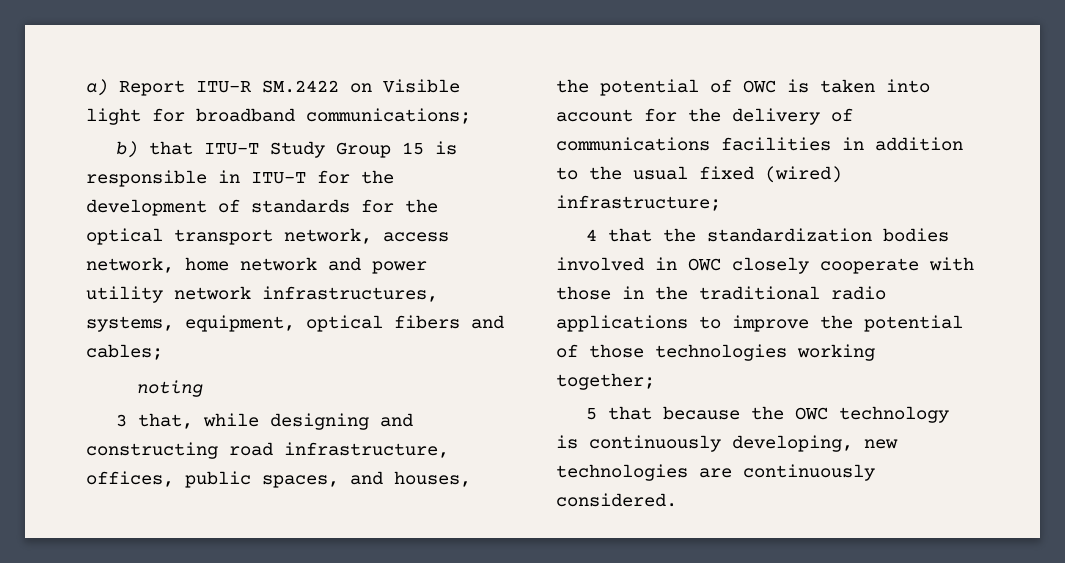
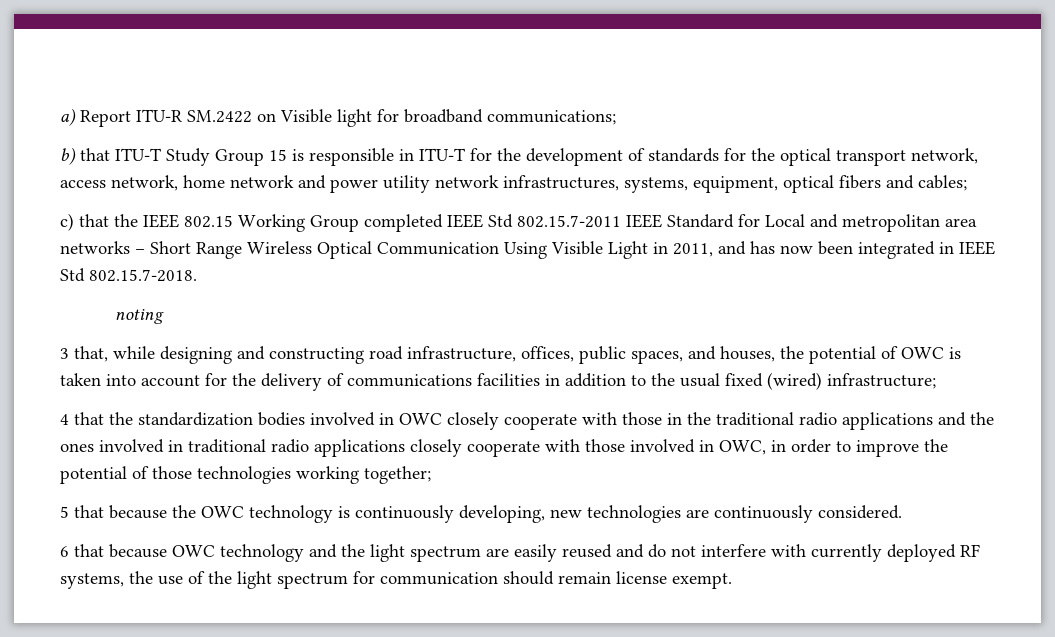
(163, 352) none -> [60,213,977,232] [60,241,995,259] [60,268,197,282] // c) that the IEEE 802.15 Working Group completed IEEE Std 802.15.7-2011 IEEE Standard for Local and metropolitan area networks – Short Range Wireless Optical Communication Using Visible Light in 2011, and has now been integrated in IEEE Std 802.15.7-2018.
(688, 323) none -> [938,412,994,426] [60,439,831,457] and the ones involved in traditional radio applications closely cooperate with those involved in OWC, in order
(677, 500) none -> [60,544,980,562] [60,571,732,589] // 6 that because OWC technology and the light spectrum are easily reused and do not interfere with currently deployed RF systems, the use of the light spectrum for communication should remain license exempt.

